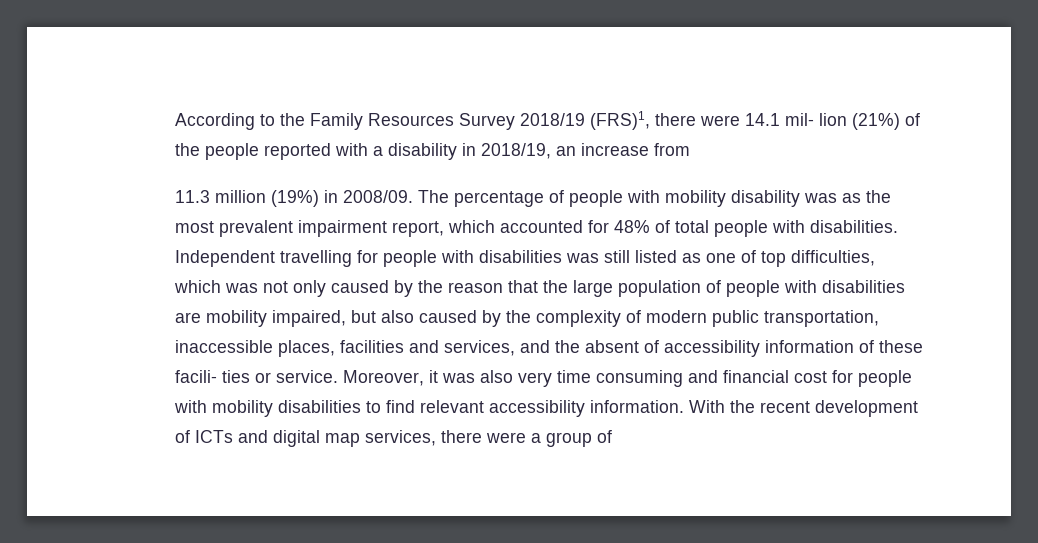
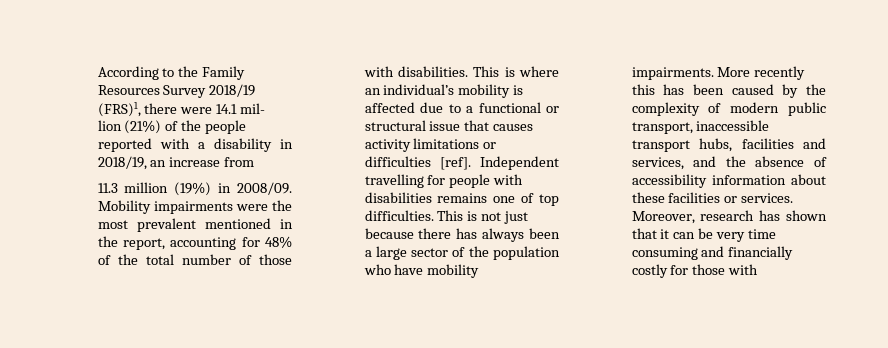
[417,190,891,207] [174,220,898,237] The percentage of people with mobility disability was as the most prevalent impairment report, which accounted for 48% of total people with disabilities. -> [97,200,292,214] [97,218,293,232] [97,236,293,250] [97,254,293,265] [363,66,559,77] [364,84,524,98] [364,102,559,113] [364,120,534,131] [364,138,497,152] [364,156,471,170] Mobility impairments were the most prevalent mentioned in the report, accounting for 48% of the total number of those with disabilities. This is where an individual’s mobility is affected due to a functional or structural issue that causes activity limitations or difficulties [ref].
[565,250,875,267] [173,280,905,297] [174,310,414,327] was still listed as one of top difficulties, which was not only caused by the reason that the large population of people with disabilities are mobility impaired, but also -> [437,193,559,206] [364,210,529,224] [364,228,560,242] [364,246,560,260] [363,264,480,278] [631,66,806,80] [631,84,724,95] remains one of top difficulties. This is not just because there has always been a large sector of the population who have mobility impairments. More recently this has been
[763,310,879,327] [174,340,335,357] transportation, inaccessible places, -> [631,120,770,134] [631,138,733,152] transport, inaccessible transport hubs,
[584,340,639,353] absent -> [755,156,805,167] absence
[858,340,923,353] [174,370,912,387] [173,400,918,417] [174,430,612,447] of these facili- ties or service. Moreover, it was also very time consuming and financial cost for people with mobility disabilities to find relevant accessibility information. With the recent development of ICTs and digital map services, there were a group of -> [791,174,826,185] [631,192,794,203] [631,210,827,224] [631,228,777,242] [631,246,794,260] [631,264,759,278] about these facilities or services. Moreover, research has shown that it can be very time consuming and financially costly for those with

